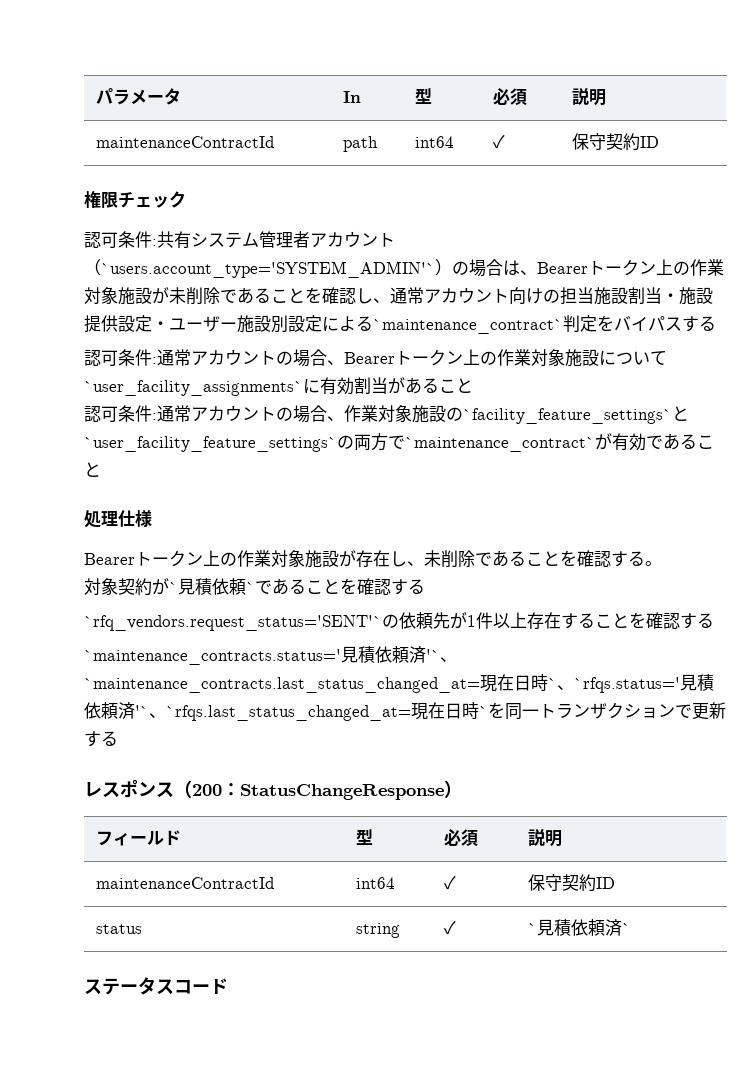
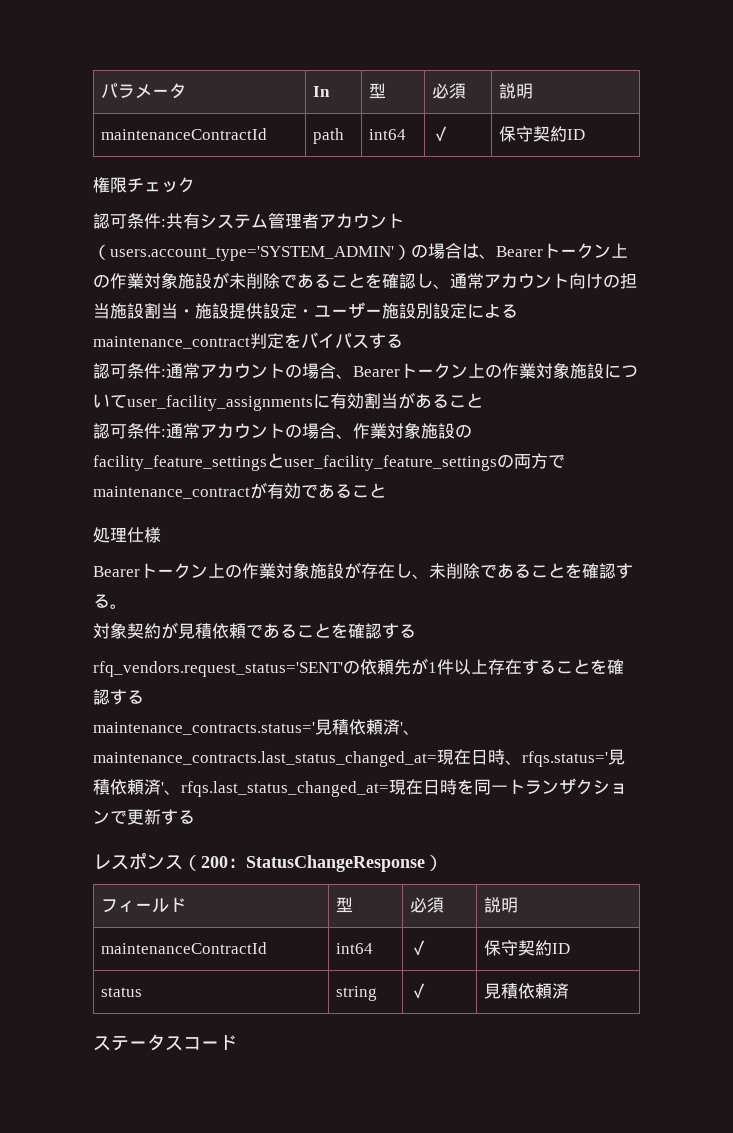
[101,261,435,278] `users.account_type='SYSTEM_ADMIN'` -> [110,246,394,261] users.account_type='SYSTEM_ADMIN'
[373,319,563,334] `maintenance_contract` -> [93,336,250,349] maintenance_contract
[84,380,303,396] `user_facility_assignments` -> [127,395,313,411] user_facility_assignments
[463,406,689,424] [84,436,337,452] `facility_feature_settings`と`user_facility_feature_settings` -> [93,453,497,471] facility_feature_settingsとuser_facility_feature_settings
[405,437,595,452] `maintenance_contract` -> [93,486,250,499] maintenance_contract
[169,578,255,595] `見積依頼` -> [178,623,246,639] 見積依頼
[84,615,382,631] `rfq_vendors.request_status='SENT'` -> [93,661,343,677] rfq_vendors.request_status='SENT'
[84,646,457,665] [84,674,714,693] [84,702,488,721] `maintenance_contracts.status='見積依頼済'`、`maintenance_contracts.last_status_changed_at=現在日時`、`rfqs.status='見積依頼済'`、`rfqs.last_status_changed_at=現在日時` -> [93,719,420,735] [93,749,625,767] [93,779,457,797] maintenance_contracts.status='見積依頼済'、maintenance_contracts.last_status_changed_at=現在日時、rfqs.status='見積依頼済'、rfqs.last_status_changed_at=現在日時
[528,919,632,936] `見積依頼済` -> [484,983,570,999] 見積依頼済

